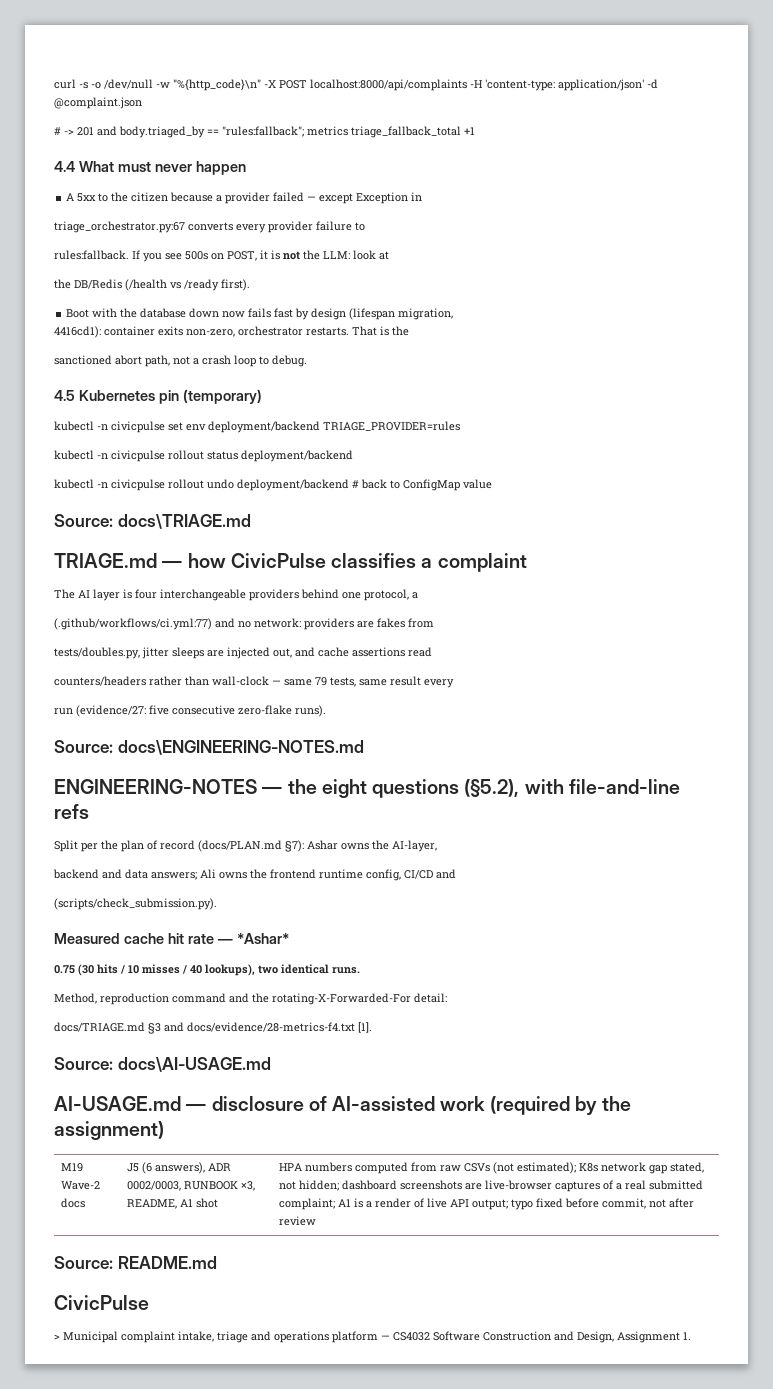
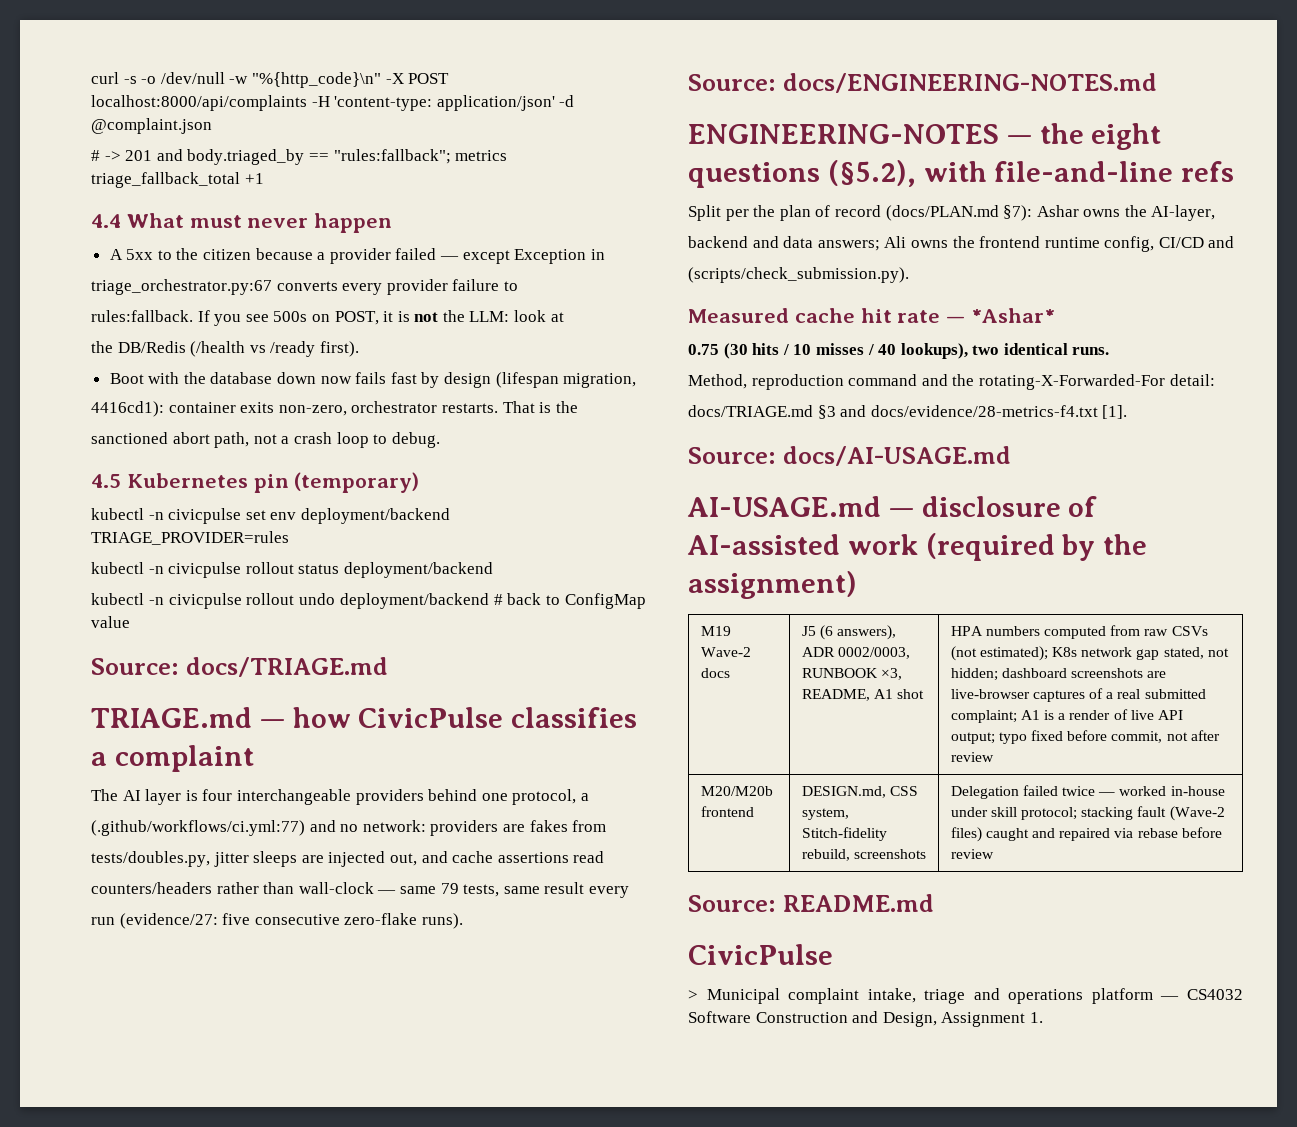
[117,514,251,529] docs\TRIAGE.md -> [185,657,388,677] docs/TRIAGE.md
[117,740,364,755] docs\ENGINEERING-NOTES.md -> [782,73,1157,93] docs/ENGINEERING-NOTES.md
[117,1057,271,1072] docs\AI-USAGE.md -> [782,446,1011,466] docs/AI-USAGE.md
(317, 1221) none -> [700,786,773,796] [700,806,754,817] [801,786,918,798] [801,808,849,820] [801,827,887,841] [801,849,926,861] [950,785,1225,799] [950,806,1225,821] [950,827,1222,842] [950,849,994,859] // M20/M20b frontend | DESIGN.md, CSS system, Stitch-fidelity rebuild, screenshots | Delegation failed twice — worked in-house under skill protocol; stacking fault (Wave-2 files) caught and repaired via rebase before review

